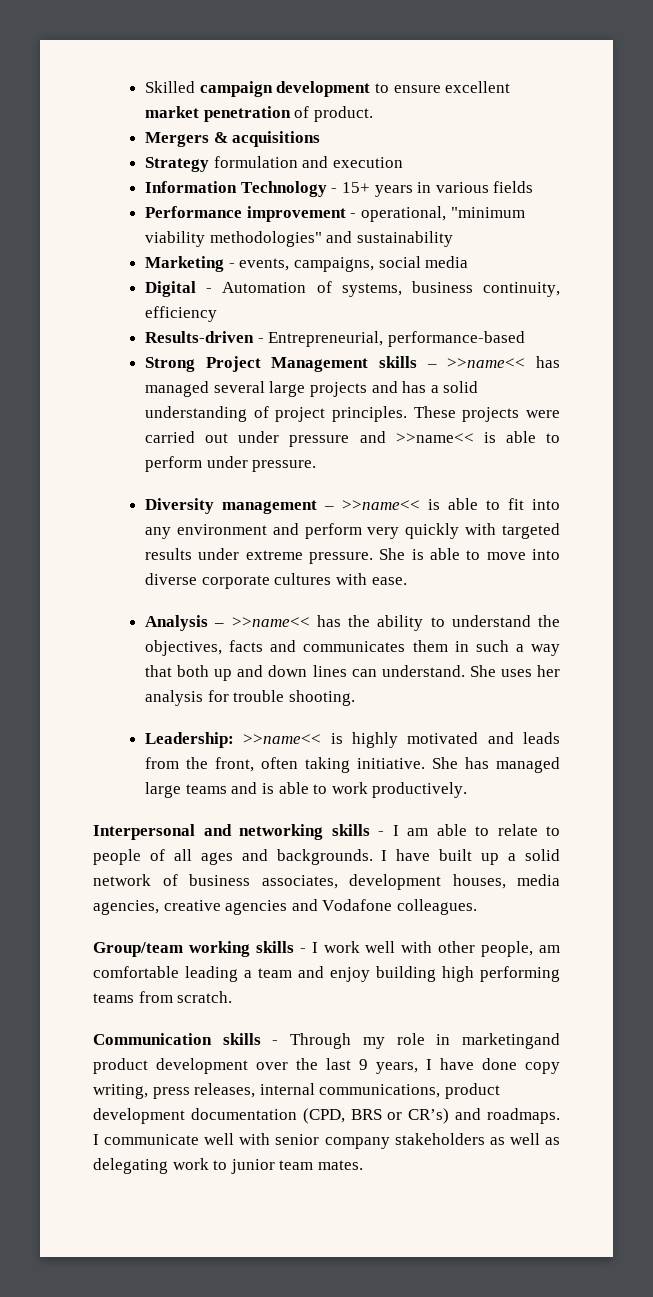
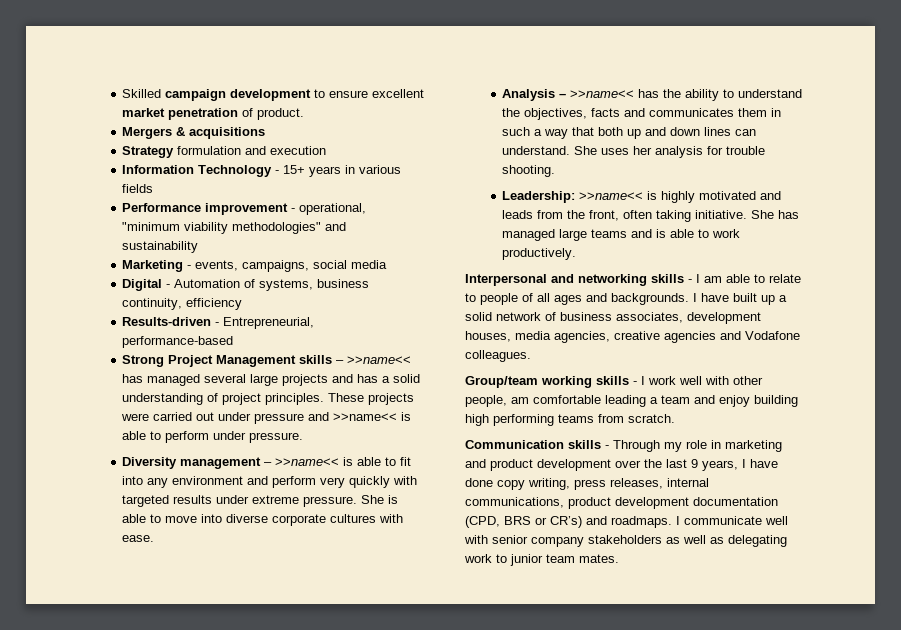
[462,1033,560,1049] marketingand -> [725,440,782,452] [465,459,486,468] marketing and

